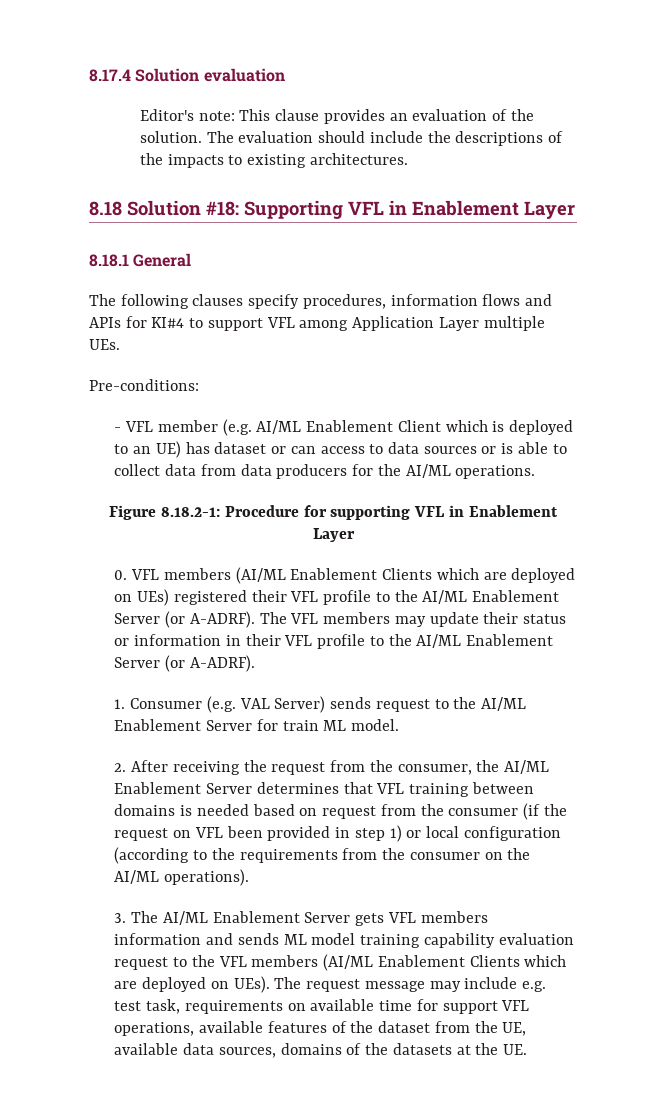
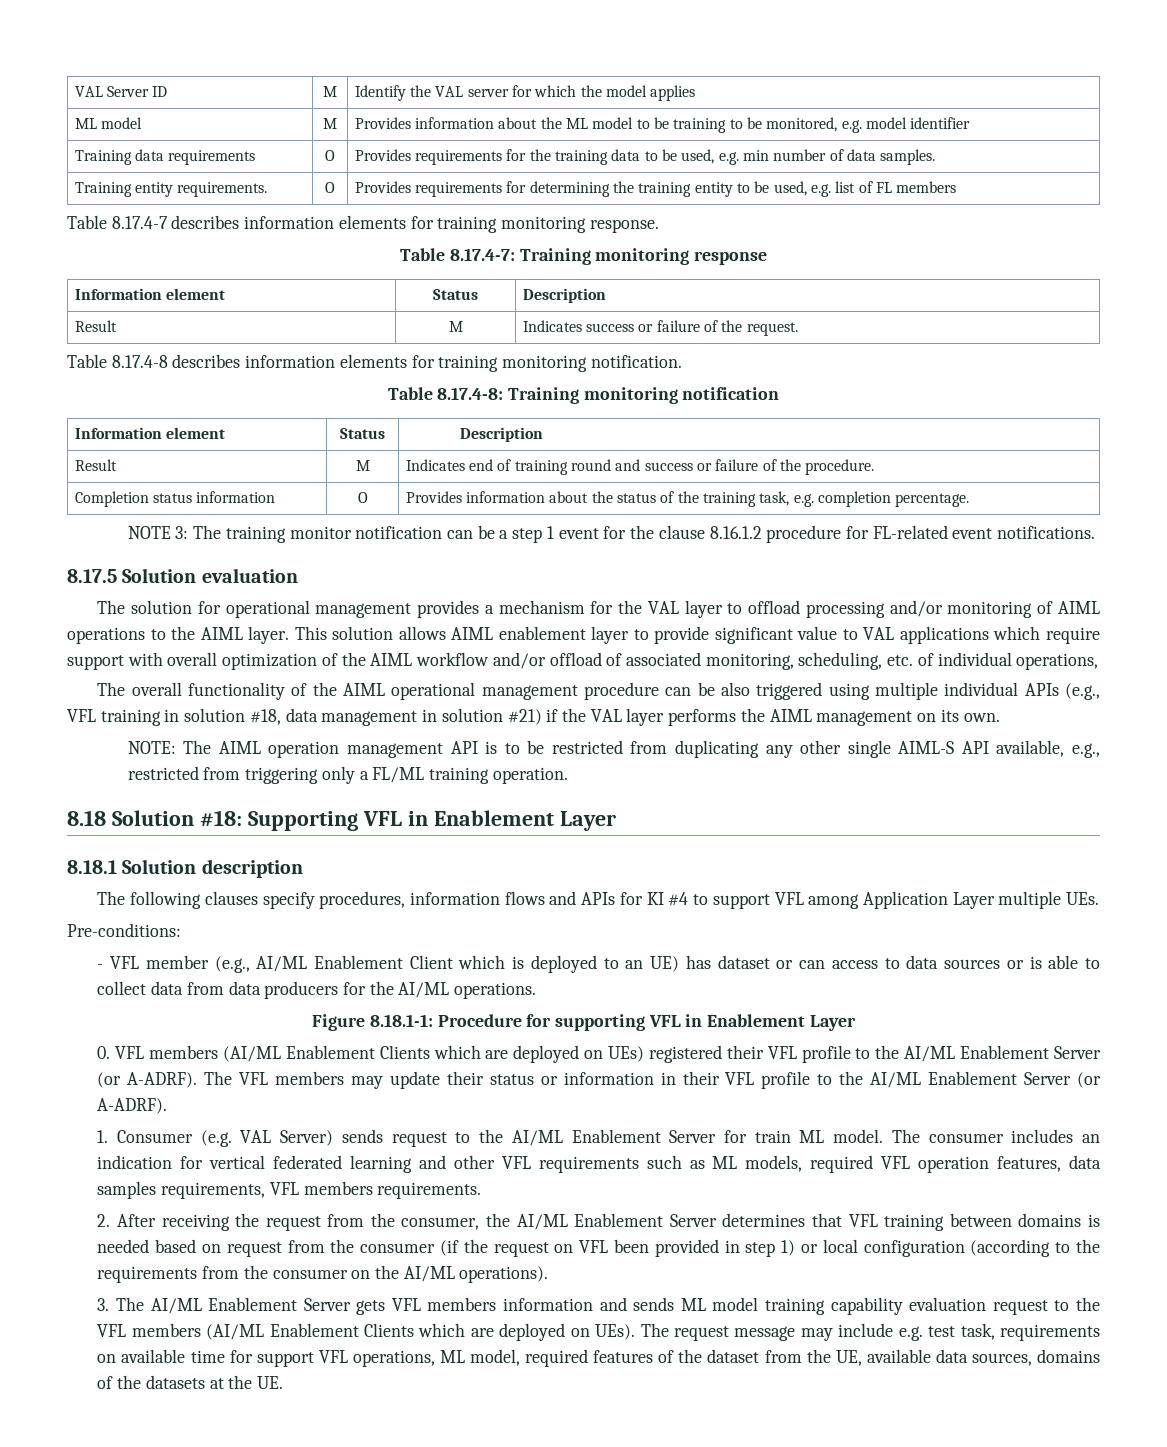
[89,68,285,82] [139,109,534,124] [139,131,563,146] [139,153,408,168] 8.17.4 Solution evaluation // Editor's note: This clause provides an evaluation of the solution. The evaluation should include the descriptions of the impacts to existing architectures. -> [74,86,168,97] [323,86,337,97] [354,85,696,101] [74,117,143,129] [323,118,337,129] [354,117,971,133] [74,149,256,165] [325,150,335,161] [354,149,936,165] [74,182,268,197] [325,182,335,193] [354,181,957,197] [67,215,659,233] [400,248,767,265] [74,288,226,300] [433,289,478,300] [522,288,606,303] [74,320,117,332] [448,321,463,332] [522,320,798,336] [67,354,682,372] [387,387,780,404] [74,427,226,439] [340,428,385,439] [460,427,544,442] [74,459,117,471] [355,460,370,471] [405,459,875,475] [74,491,276,507] [357,492,368,503] [405,491,970,507] [127,525,1096,543] [67,568,298,583] [97,600,1100,618] [67,626,1100,644] [67,652,1099,670] [97,682,1100,700] [67,708,1000,726] [127,740,1100,758] [127,766,568,784] VAL Server ID | M | Identify the VAL server for which the model applies // ML model | M | Provides information about the ML model to be training to be monitored, e.g. model identifier // Training data requirements | O | Provides requirements for the training data to be used, e.g. min number of data samples. // Training entity requirements. | O | Provides requirements for determining the training entity to be used, e.g. list of FL members // Table 8.17.4-7 describes information elements for training monitoring response. // Table 8.17.4-7: Training monitoring response // Information element | Status | Description // Result | M | Indicates success or failure of the request. // Table 8.17.4-8 describes information elements for training monitoring notification. // Table 8.17.4-8: Training monitoring notification // Information element | Status | Description // Result | M | Indicates end of training round and success or failure of the procedure. // Completion status information | O | Provides information about the status of the training task, e.g. completion percentage. // NOTE 3: The training monitor notification can be a step 1 event for the clause 8.16.1.2 procedure for FL-related event notifications. // 8.17.5 Solution evaluation // The solution for operational management provides a mechanism for the VAL layer to offload processing and/or monitoring of AIML operations to the AIML layer. This solution allows AIML enablement layer to provide significant value to VAL applications which require support with overall optimization of the AIML workflow and/or offload of associated monitoring, scheduling, etc. of individual operations, // The overall functionality of the AIML operational management procedure can be also triggered using multiple individual APIs (e.g., VFL training in solution #18, data management in solution #21) if the VAL layer performs the AIML management on its own. // NOTE: The AIML operation management API is to be restricted from duplicating any other single AIML-S API available, e.g., restricted from triggering only a FL/ML training operation.
[133,253,192,267] General -> [122,859,303,878] Solution description
[151,317,185,328] KI#4 -> [646,892,689,906] KI #4
[222,419,252,436] (e.g. -> [214,956,250,973] (e.g.,
[161,507,221,517] 8.18.2-1: -> [369,1014,433,1027] 8.18.1-1:
(400, 725) none -> [891,1129,1101,1143] [97,1155,1102,1173] [97,1181,482,1199] The consumer includes an indication for vertical federated learning and other VFL requirements such as ML models, required VFL operation features, data samples requirements, VFL members requirements.
[199,1021,264,1033] available -> [439,1349,589,1367] ML model, required

